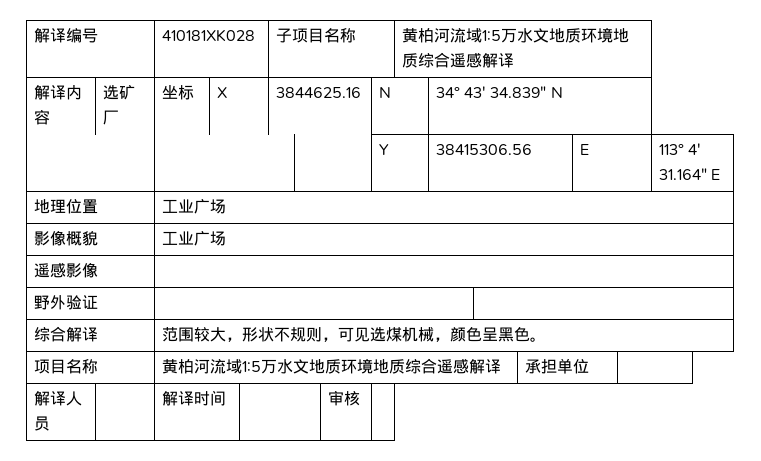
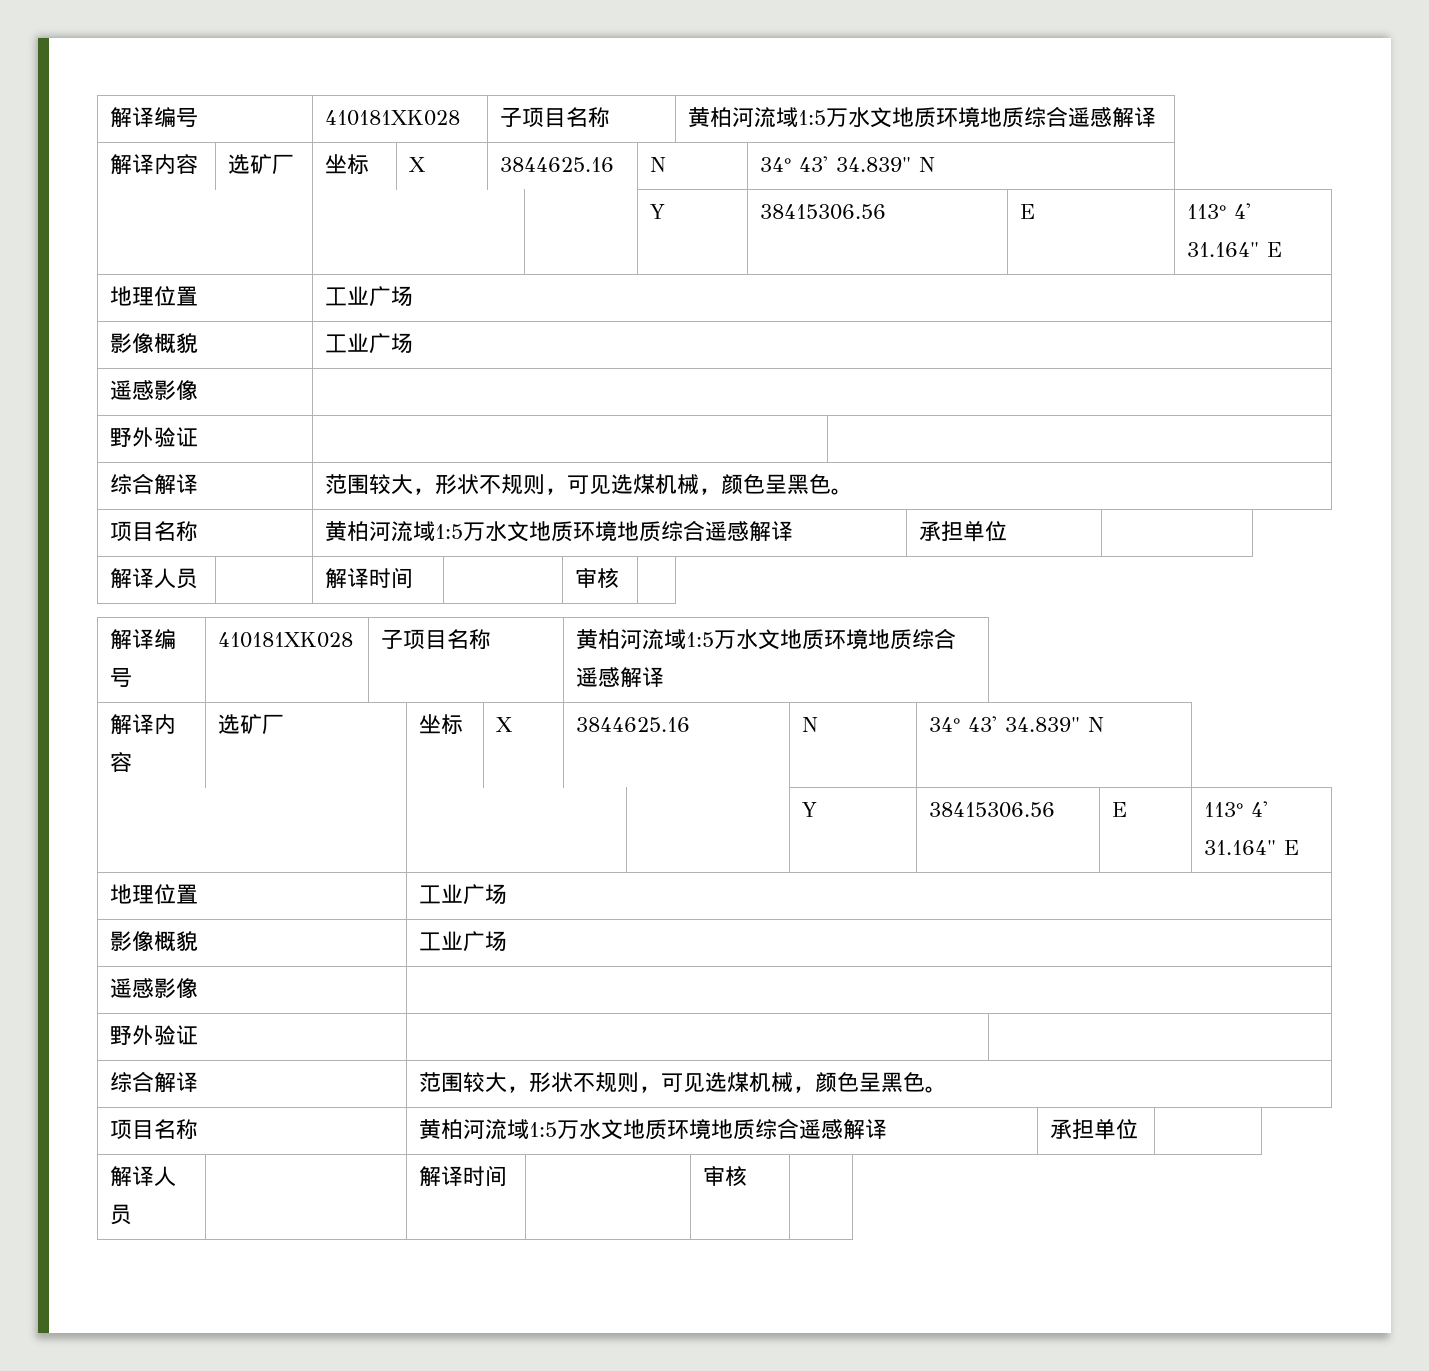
(360, 398) none -> [110,629,177,650] [110,667,133,687] [218,632,354,648] [381,629,492,650] [576,628,957,650] [576,667,665,688] [110,714,177,735] [110,752,133,772] [218,714,285,735] [419,714,464,735] [496,717,513,732] [576,717,691,732] [802,717,819,732] [929,716,1105,732] [802,802,818,817] [929,802,1056,818] [1112,802,1128,817] [1204,801,1269,817] [1204,840,1300,855] [110,884,199,904] [419,884,508,905] [110,931,199,952] [419,931,508,952] [110,978,199,998] [110,1025,199,1045] [110,1071,199,1093] [419,1072,948,1093] [110,1119,199,1140] [419,1118,888,1140] [1050,1119,1139,1140] [110,1166,177,1187] [110,1204,133,1225] [419,1165,508,1187] [703,1166,748,1186] // 解译编号 | 410181XK028 | 子项目名称 | 黄柏河流域1:5万水文地质环境地质综合遥感解译 // 解译内容 | 选矿厂 | 坐标 | X | 3844625.16 | N | 34° 43' 34.839" N // | | | Y | 38415306.56 | E | 113° 4' 31.164" E // 地理位置 | 工业广场 // 影像概貌 | 工业广场 // 遥感影像 | // 野外验证 | | // 综合解译 | 范围较大，形状不规则，可见选煤机械，颜色呈黑色。 // 项目名称 | 黄柏河流域1:5万水文地质环境地质综合遥感解译 | 承担单位 | // 解译人员 | | 解译时间 | | 审核 |

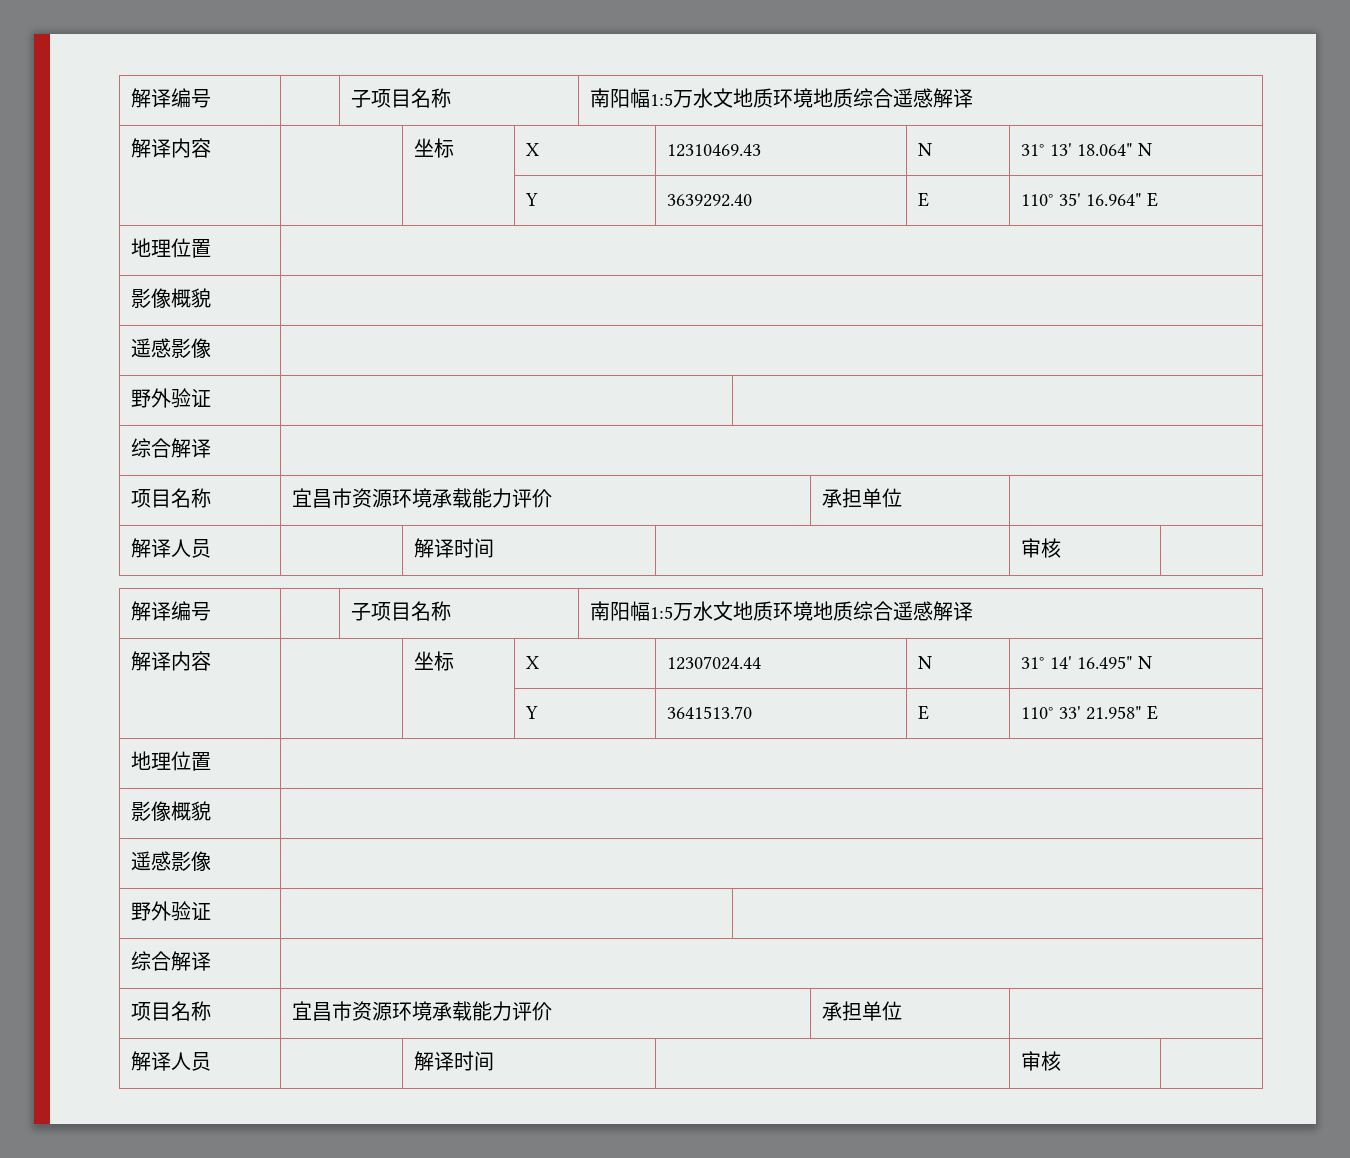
[110,107,199,128] [325,110,461,126] [500,107,611,128] [688,107,799,128] 解译编号 | 410181XK028 | 子项目名称 | 黄柏河流域 -> [131,88,212,108] [351,88,452,108] [590,88,651,108] 解译编号 | | 子项目名称 | 南阳幅
[228,154,295,175] [325,154,370,175] [409,157,426,172] [500,157,615,172] [650,157,667,172] [760,156,936,172] [650,204,666,219] [760,204,887,220] [1020,204,1036,219] [1187,203,1252,219] [1187,242,1283,257] [110,286,199,306] [325,286,414,307] [110,333,199,354] [325,333,414,354] [110,380,199,400] [110,427,199,447] [110,473,199,495] [325,474,854,495] [110,521,199,542] [325,520,794,542] 选矿厂 | 坐标 | X | 3844625.16 | N | 34° 43' 34.839" N // | | | Y | 38415306.56 | E | 113° 4' 31.164" E // 地理位置 | 工业广场 // 影像概貌 | 工业广场 // 遥感影像 | // 野外验证 | | // 综合解译 | 范围较大，形状不规则，可见选煤机械，颜色呈黑色。 // 项目名称 | 黄柏河流域1:5万水文地质环境地质综合遥感解译 -> [414,138,455,158] [526,143,540,156] [667,144,762,157] [918,143,933,156] [1021,143,1153,156] [525,193,539,206] [667,194,753,207] [918,192,930,207] [1021,192,1159,207] [131,238,212,258] [131,288,212,308] [131,338,212,358] [131,388,212,408] [131,438,212,458] [131,488,212,508] [292,488,553,508] | 坐标 | X | 12310469.43 | N | 31° 13' 18.064" N // | | | Y | 3639292.40 | E | 110° 35' 16.964" E // 地理位置 | // 影像概貌 | // 遥感影像 | // 野外验证 | | // 综合解译 | // 项目名称 | 宜昌市资源环境承载能力评价
[218,632,354,648] [381,629,492,650] [576,629,687,650] 410181XK028 | 子项目名称 | 黄柏河流域 -> [351,601,452,621] [590,601,651,621] | 子项目名称 | 南阳幅
[218,714,285,735] [419,714,464,735] [496,717,513,732] [576,717,691,732] [802,717,819,732] [929,716,1105,732] [802,802,818,817] [929,802,1056,818] [1112,802,1128,817] [1204,801,1269,817] [1204,840,1300,855] [110,884,199,904] [419,884,508,905] [110,931,199,952] [419,931,508,952] [110,978,199,998] [110,1025,199,1045] [110,1071,199,1093] [419,1072,948,1093] [110,1119,199,1140] [419,1118,888,1140] 选矿厂 | 坐标 | X | 3844625.16 | N | 34° 43' 34.839" N // | | | Y | 38415306.56 | E | 113° 4' 31.164" E // 地理位置 | 工业广场 // 影像概貌 | 工业广场 // 遥感影像 | // 野外验证 | | // 综合解译 | 范围较大，形状不规则，可见选煤机械，颜色呈黑色。 // 项目名称 | 黄柏河流域1:5万水文地质环境地质综合遥感解译 -> [414,651,455,671] [526,656,540,669] [667,656,762,670] [918,656,933,669] [1021,656,1153,669] [525,706,539,719] [667,706,753,719] [918,705,930,720] [1021,705,1159,720] [131,751,212,771] [131,801,212,821] [131,851,212,871] [131,901,212,921] [131,951,212,971] [131,1001,212,1021] [292,1001,553,1021] | 坐标 | X | 12307024.44 | N | 31° 14' 16.495" N // | | | Y | 3641513.70 | E | 110° 33' 21.958" E // 地理位置 | // 影像概貌 | // 遥感影像 | // 野外验证 | | // 综合解译 | // 项目名称 | 宜昌市资源环境承载能力评价

